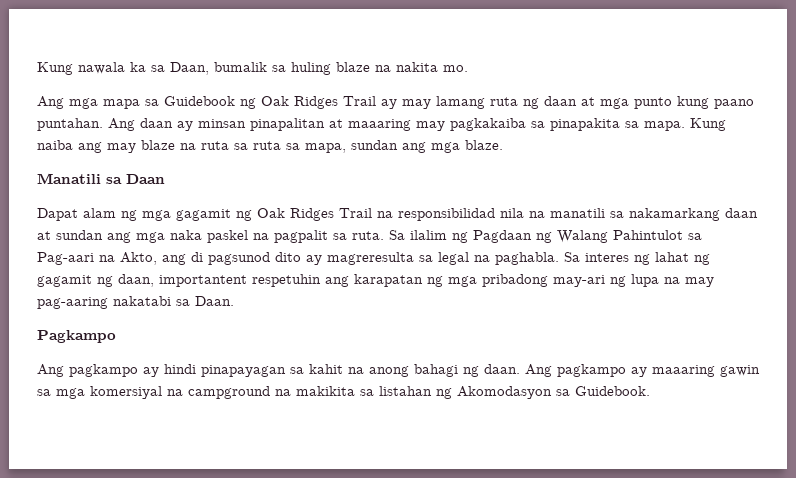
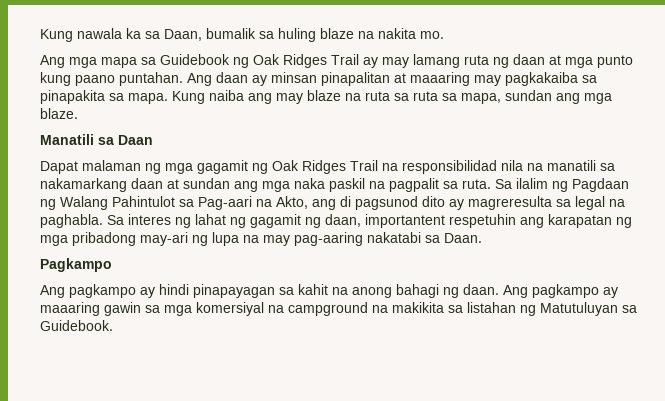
[83,208,116,218] alam -> [82,160,141,171] malaman
[207,230,248,243] paskel -> [329,178,365,192] paskil
[457,386,552,399] Akomodasyon -> [540,302,618,316] Matutuluyan

